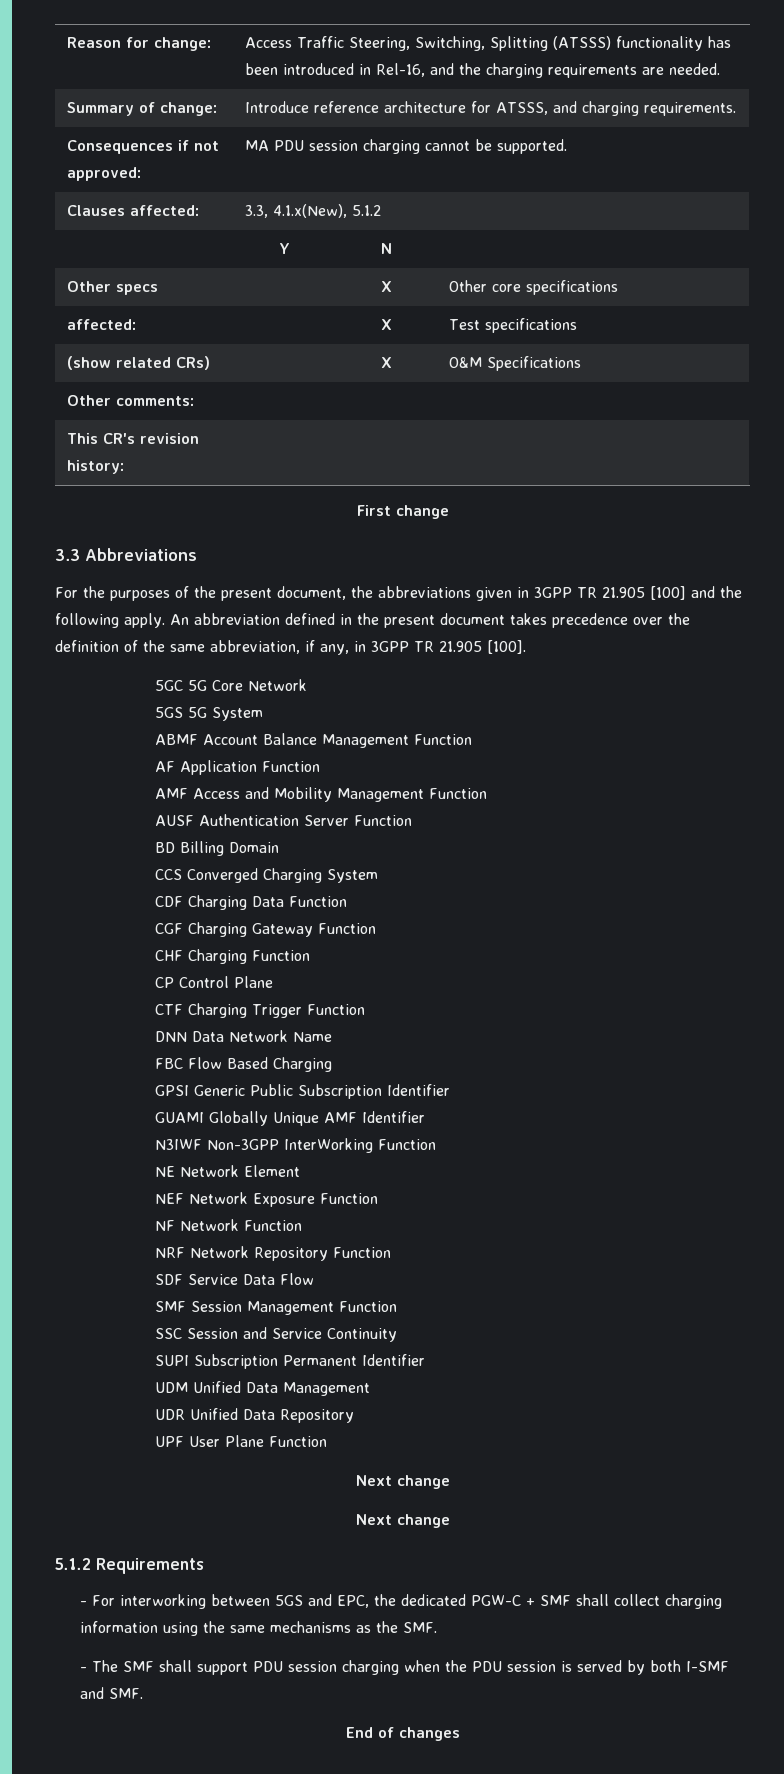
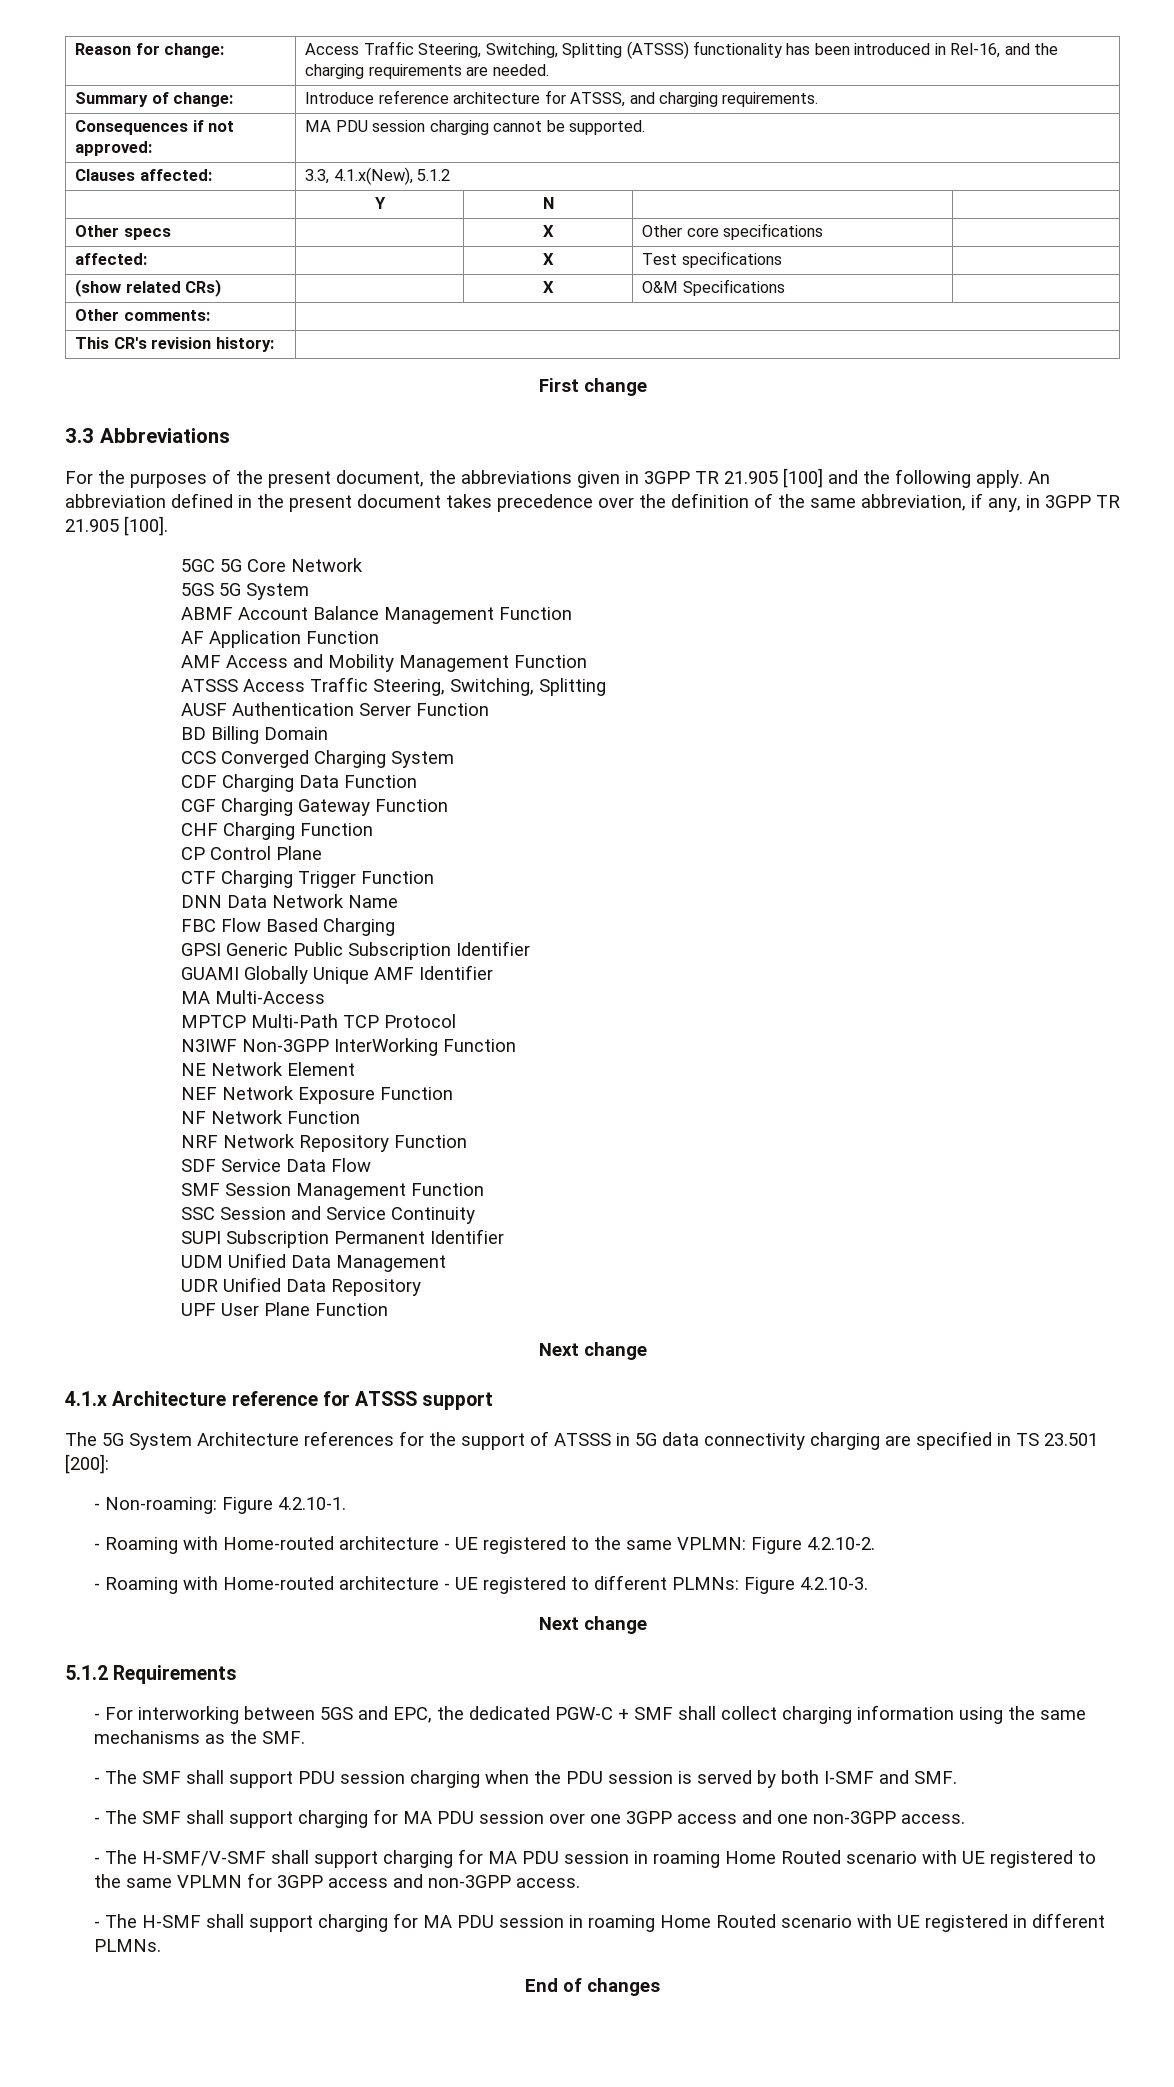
(488, 793) none -> [181,677,607,696] // ATSSS Access Traffic Steering, Switching, Splitting
(426, 1117) none -> [181,990,326,1004] [181,1014,457,1028] // MA Multi-Access // MPTCP Multi-Path TCP Protocol
(450, 1482) none -> [65,1391,494,1410] [65,1431,1098,1450] [65,1454,109,1474] [94,1497,347,1514] [94,1536,876,1554] [94,1575,869,1594] // 4.1.x Architecture reference for ATSSS support // The 5G System Architecture references for the support of ATSSS in 5G data connectivity charging are specified in TS 23.501 [200]: // - Non-roaming: Figure 4.2.10-1. // - Roaming with Home-routed architecture - UE registered to the same VPLMN: Figure 4.2.10-2. // - Roaming with Home-routed architecture - UE registered to different PLMNs: Figure 4.2.10-3.
(144, 1693) none -> [94,1809,966,1828] [94,1849,1097,1868] [94,1873,581,1888] [94,1913,1106,1932] [94,1939,162,1952] // - The SMF shall support charging for MA PDU session over one 3GPP access and one non-3GPP access. // - The H-SMF/V-SMF shall support charging for MA PDU session in roaming Home Routed scenario with UE registered to the same VPLMN for 3GPP access and non-3GPP access. // - The H-SMF shall support charging for MA PDU session in roaming Home Routed scenario with UE registered in different PLMNs.

